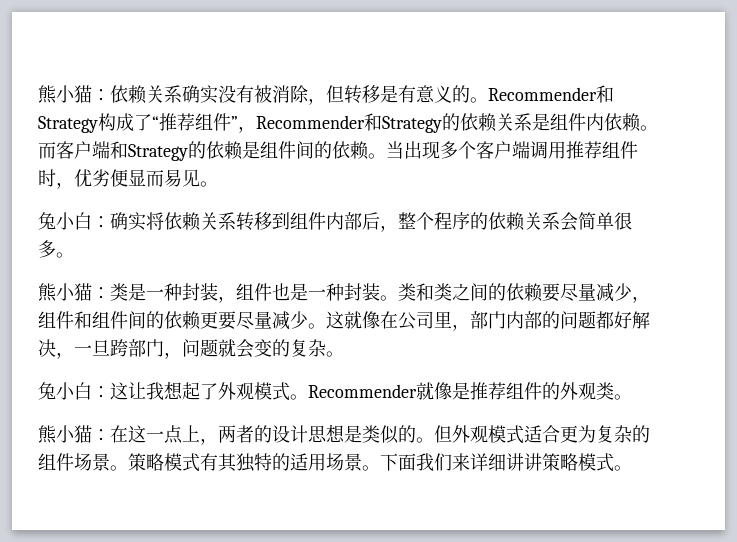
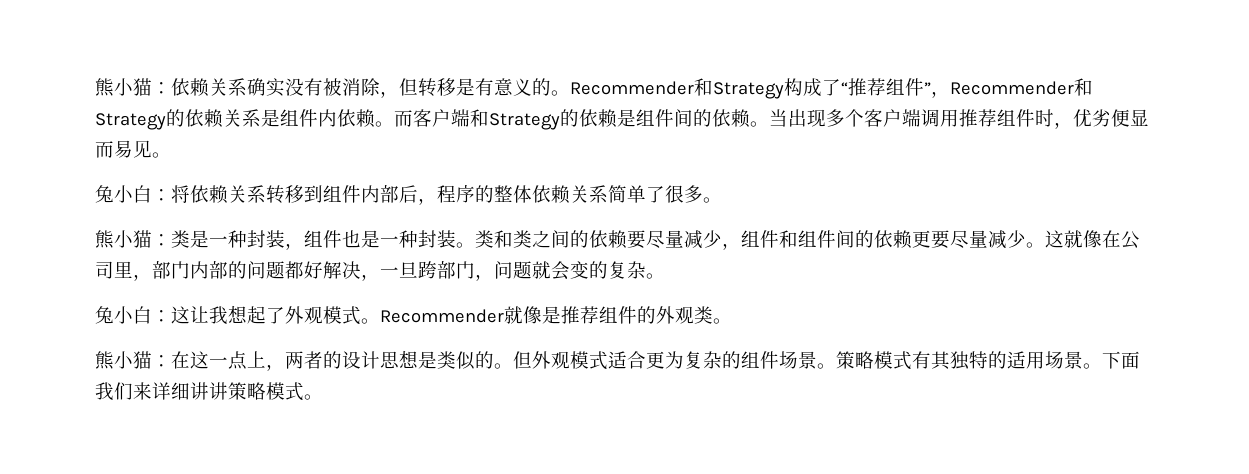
[110,212,146,231] 确实 -> (171, 195) none
[398,212,614,231] 整个程序的依赖关系会简单 -> [437,185,665,204] 程序的整体依赖关系简单了

